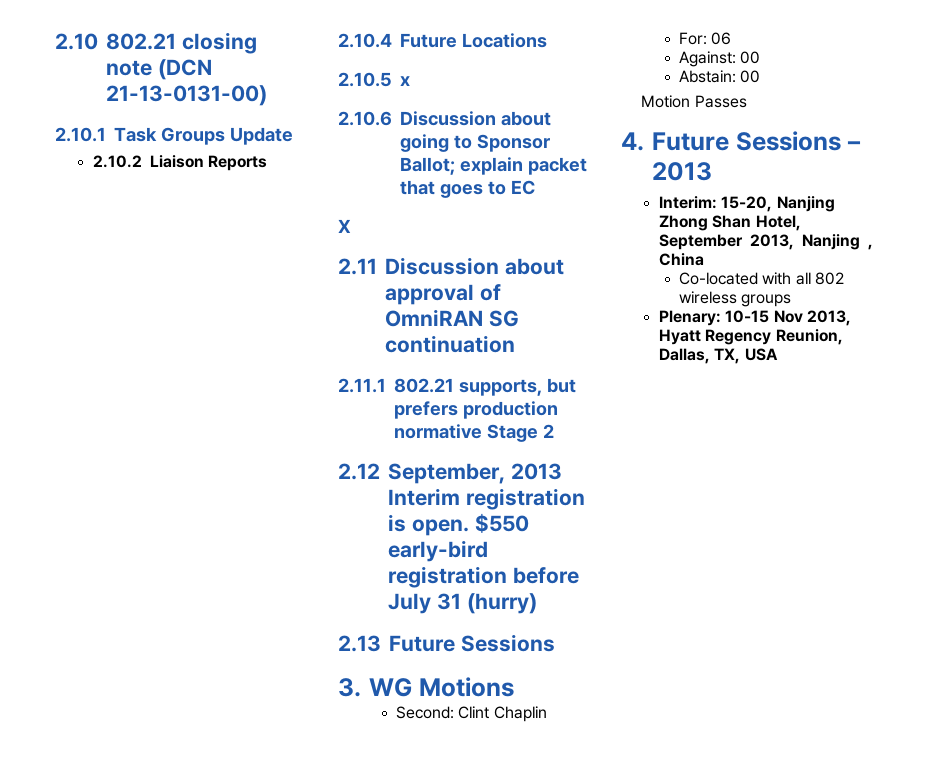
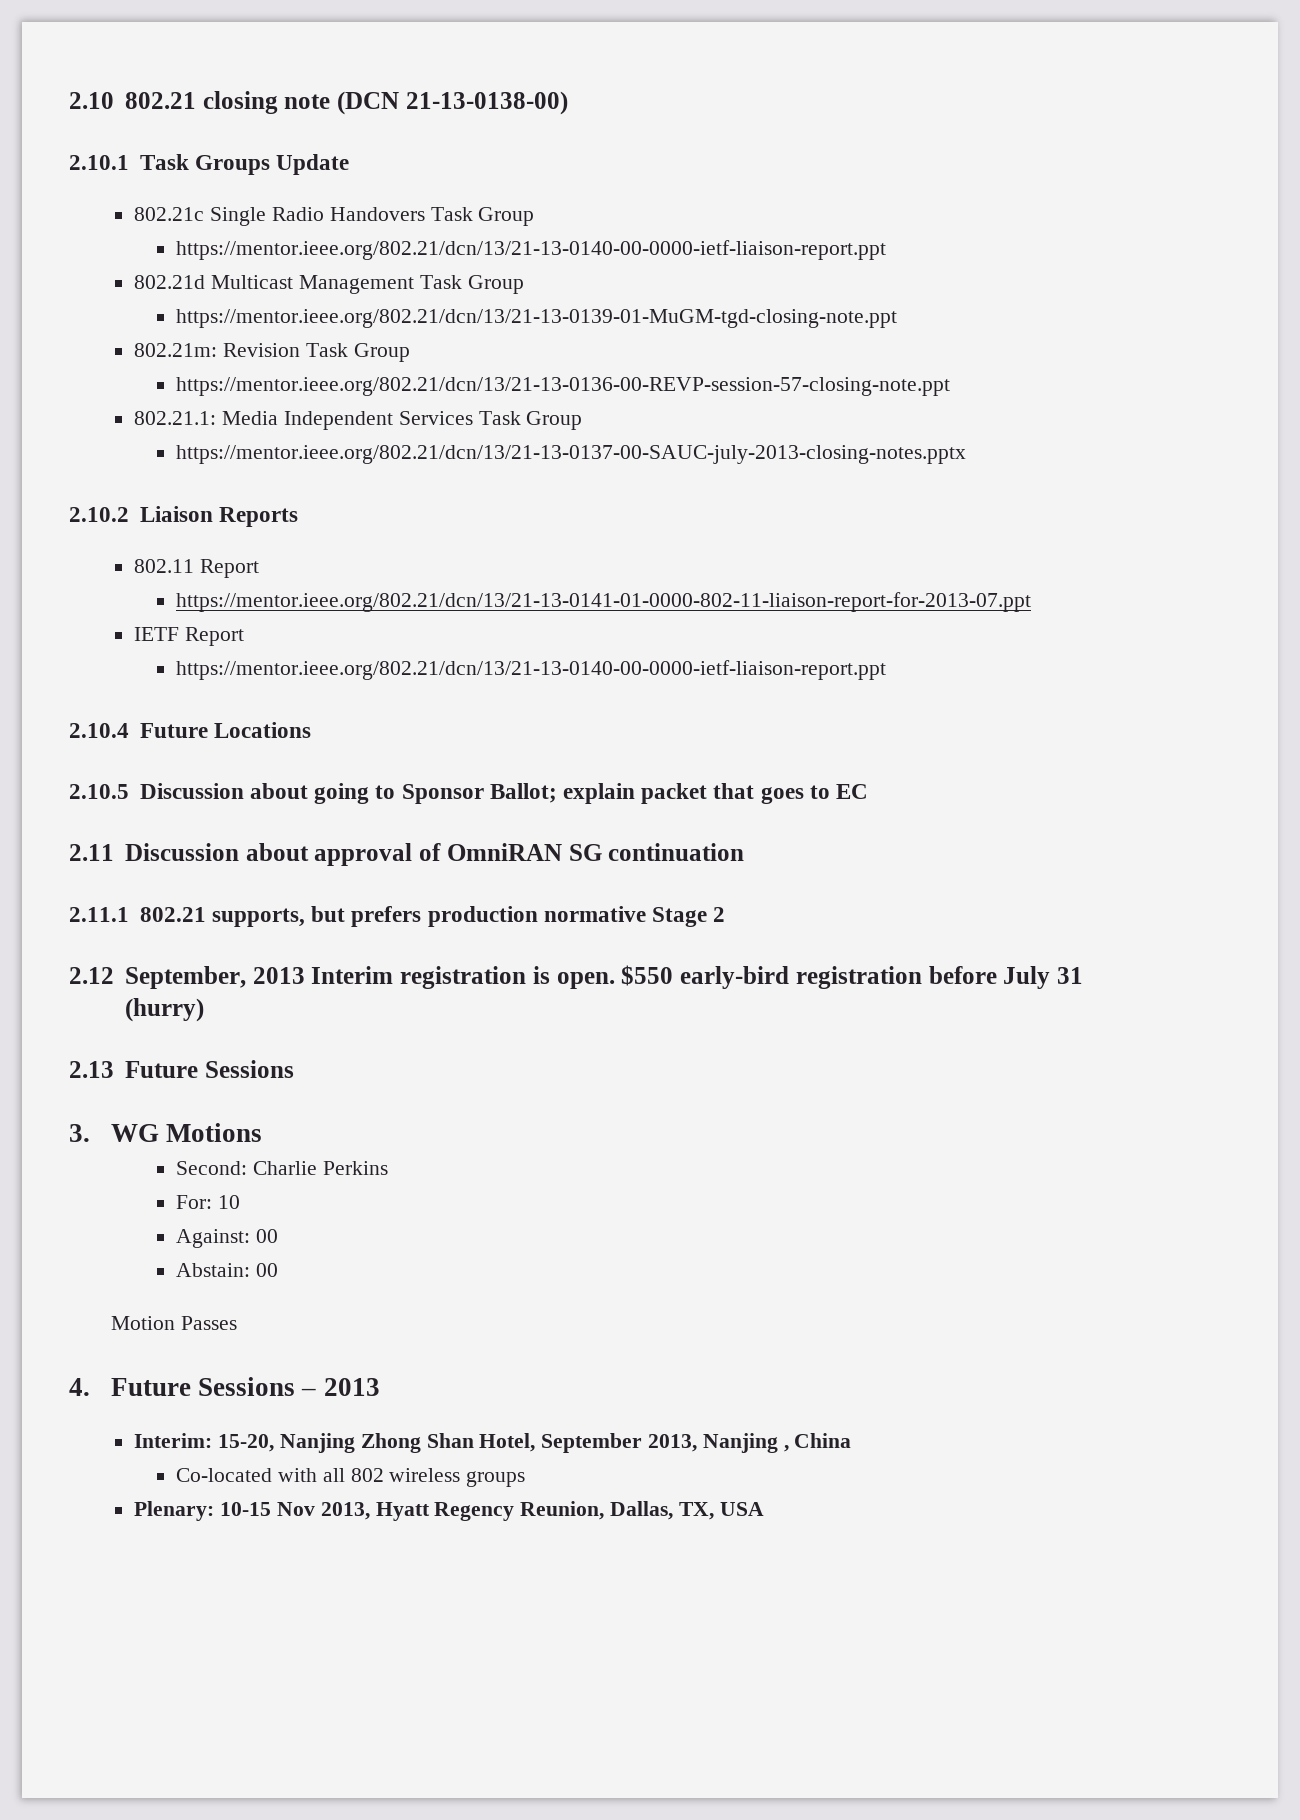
[106,85,267,106] 21-13-0131-00) -> [405,91,568,115] 21-13-0138-00)
[92,155,268,171] 2.10.2 Liaison Reports -> [134,207,535,226] [176,240,887,260] [134,275,524,294] [176,309,898,328] [134,343,410,362] [176,377,951,396] [134,411,583,430] [176,445,967,464] [69,506,298,527] [134,559,260,578] [176,592,1032,612] [134,627,245,646] [176,660,887,680] 802.21c Single Radio Handovers Task Group // https://mentor.ieee.org/802.21/dcn/13/21-13-0140-00-0000-ietf-liaison-report.ppt // 802.21d Multicast Management Task Group // https://mentor.ieee.org/802.21/dcn/13/21-13-0139-01-MuGM-tgd-closing-note.ppt // 802.21m: Revision Task Group // https://mentor.ieee.org/802.21/dcn/13/21-13-0136-00-REVP-session-57-closing-note.ppt // 802.21.1: Media Independent Services Task Group // https://mentor.ieee.org/802.21/dcn/13/21-13-0137-00-SAUC-july-2013-closing-notes.pptx // 2.10.2 Liaison Reports // 802.11 Report // https://mentor.ieee.org/802.21/dcn/13/21-13-0141-01-0000-802-11-liaison-report-for-2013-07.ppt // IETF Report // https://mentor.ieee.org/802.21/dcn/13/21-13-0140-00-0000-ietf-liaison-report.ppt
[400,76,410,86] [338,111,392,126] x // 2.10.6 -> (129, 791) none
[338,219,351,233] // X -> (869, 791) none
[458,706,547,722] Clint Chaplin -> [252,1161,388,1175] Charlie Perkins
[711,32,732,45] 06 -> [217,1195,240,1209] 10

